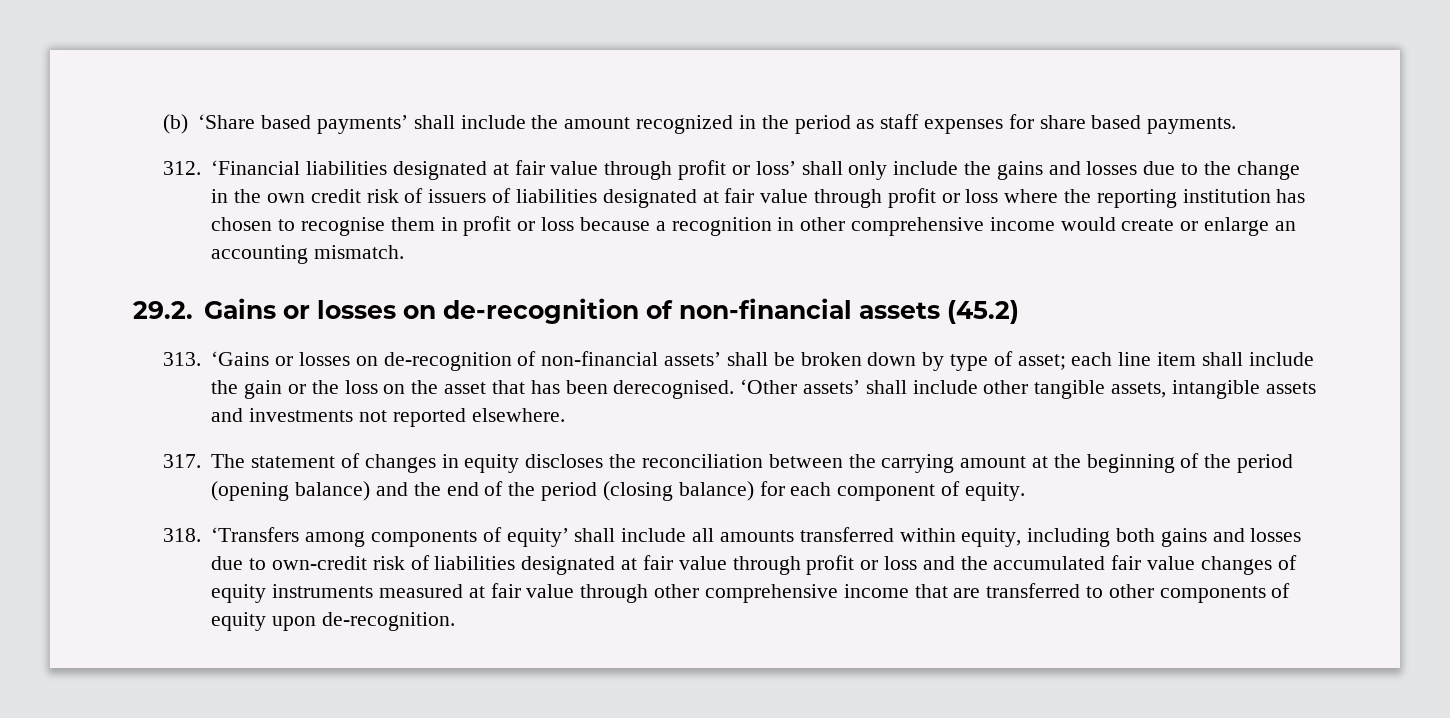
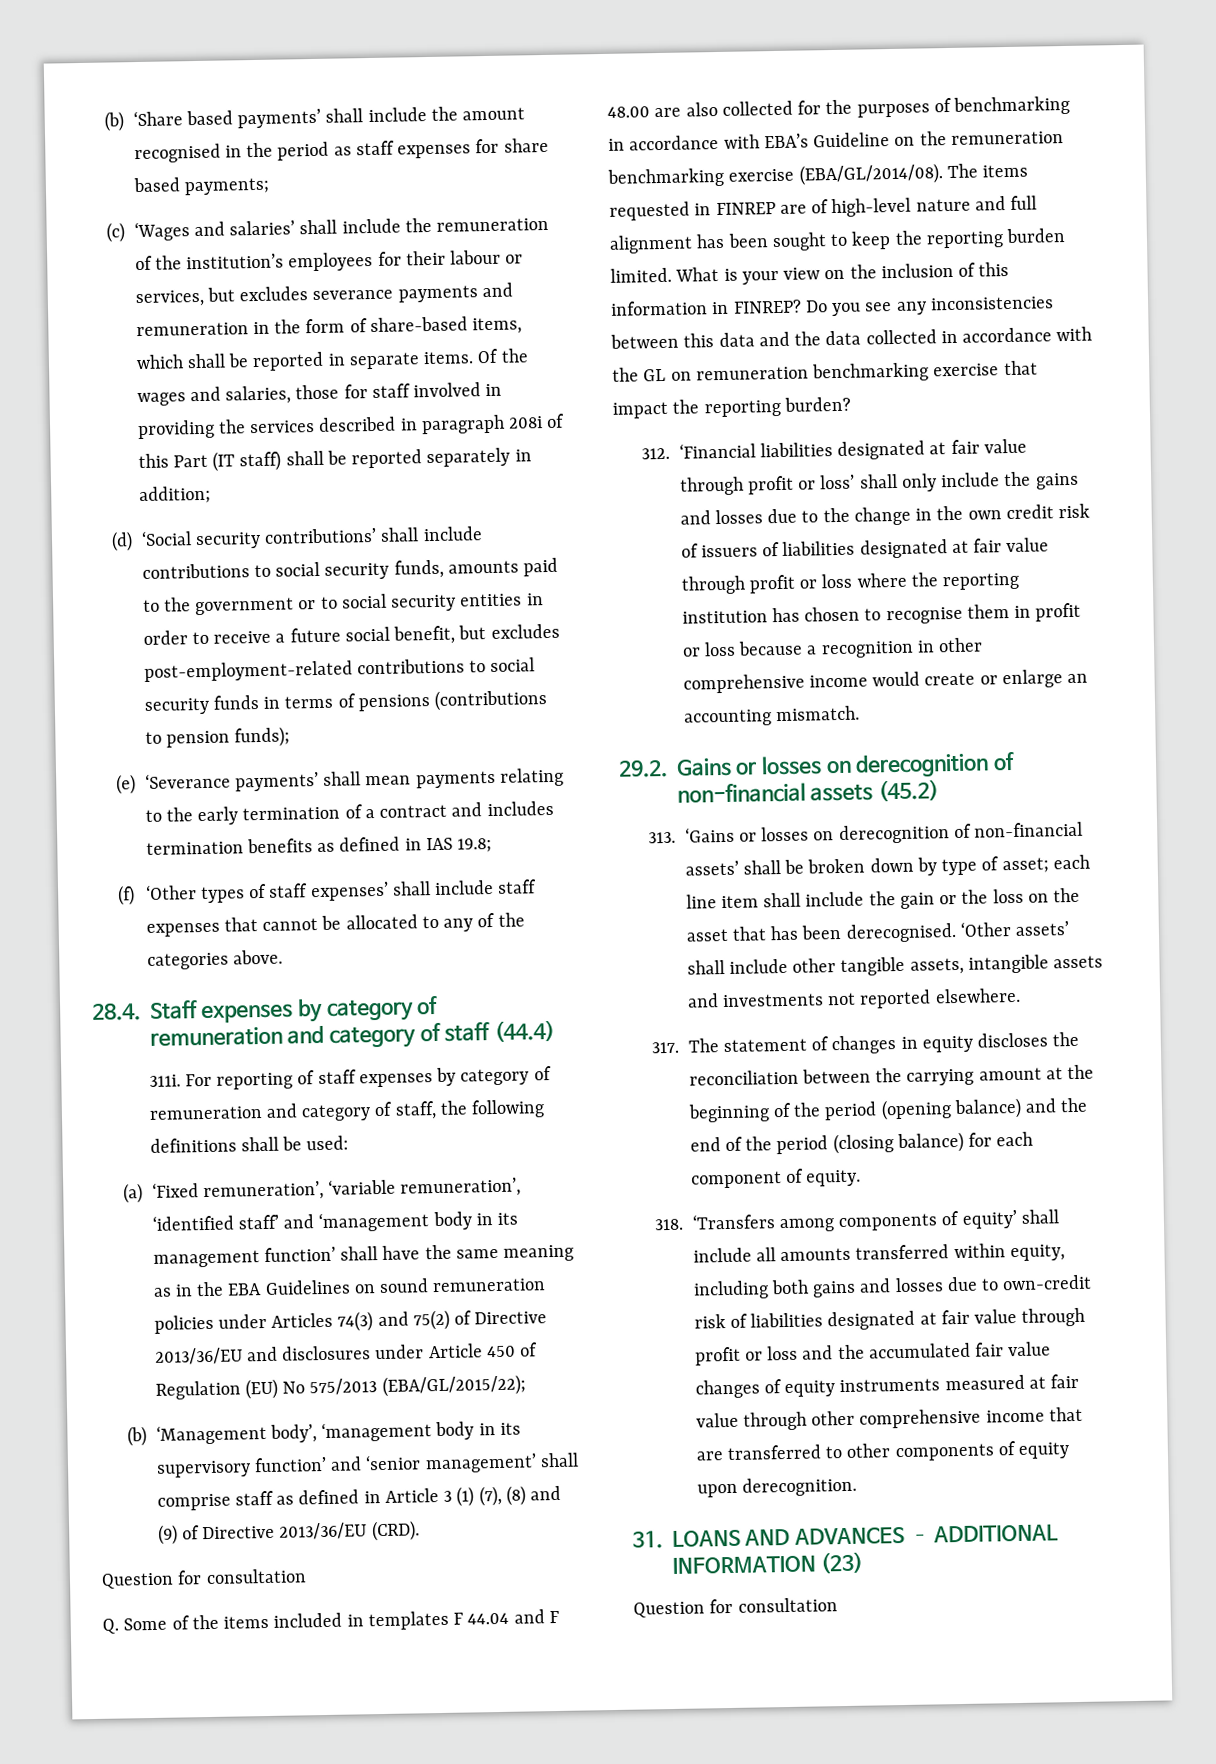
[636,115,734,134] recognized -> [133,143,221,164] recognised
[1147,117,1237,134] payments. -> [183,177,270,196] [105,217,550,243] [134,249,524,272] [134,282,513,308] [135,316,523,337] [135,348,529,372] [136,382,503,407] [136,413,566,440] [137,447,532,472] [138,485,211,505] [110,526,483,552] [141,557,559,580] [142,593,544,616] [142,623,560,646] [143,657,536,682] [143,689,549,715] [144,726,291,748] [115,767,564,795] [144,800,554,826] [145,836,493,855] [116,879,538,906] [145,912,525,937] [146,949,283,970] [92,995,439,1024] [149,1019,556,1049] [148,1066,552,1090] [148,1099,546,1122] [149,1135,350,1153] [122,1177,522,1204] [151,1211,519,1233] [152,1244,575,1268] [152,1278,547,1297] [153,1309,548,1334] [153,1342,539,1365] [154,1374,526,1400] [126,1421,521,1447] [155,1452,579,1478] [156,1485,562,1511] [157,1520,420,1545] [101,1568,307,1589] [102,1609,559,1634] [607,95,1071,118] [608,131,1064,151] [607,163,1029,188] [609,195,1038,221] [609,227,1067,254] [610,261,1010,285] [610,296,1054,317] [610,326,1093,349] [612,360,1038,383] [612,396,851,419] payments; // (c) ‘Wages and salaries’ shall include the remuneration of the institution’s employees for their labour or services, but excludes severance payments and remuneration in the form of share-based items, which shall be reported in separate items. Of the wages and salaries, those for staff involved in providing the services described in paragraph 208i of this Part (IT staff) shall be reported separately in addition; // (d) ‘Social security contributions’ shall include contributions to social security funds, amounts paid to the government or to social security entities in order to receive a future social benefit, but excludes post-employment-related contributions to social security funds in terms of pensions (contributions to pension funds); // (e) ‘Severance payments’ shall mean payments relating to the early termination of a contract and includes termination benefits as defined in IAS 19.8; // (f) ‘Other types of staff expenses’ shall include staff expenses that cannot be allocated to any of the categories above. // 28.4. Staff expenses by category of remuneration and category of staff (44.4) // 311i. For reporting of staff expenses by category of remuneration and category of staff, the following definitions shall be used: // (a) ‘Fixed remuneration’, ‘variable remuneration’, ‘identified staff’ and ‘management body in its management function’ shall have the same meaning as in the EBA Guidelines on sound remuneration policies under Articles 74(3) and 75(2) of Directive 2013/36/EU and disclosures under Article 450 of Regulation (EU) No 575/2013 (EBA/GL/2015/22); // (b) ‘Management body’, ‘management body in its supervisory function’ and ‘senior management’ shall comprise staff as defined in Article 3 (1) (7), (8) and (9) of Directive 2013/36/EU (CRD). // Question for consultation // Q. Some of the items included in templates F 44.04 and F 48.00 are also collected for the purposes of benchmarking in accordance with EBA’s Guideline on the remuneration benchmarking exercise (EBA/GL/2014/08). The items requested in FINREP are of high-level nature and full alignment has been sought to keep the reporting burden limited. What is your view on the inclusion of this information in FINREP? Do you see any inconsistencies between this data and the data collected in accordance with the GL on remuneration benchmarking exercise that impact the reporting burden?
[442,298,639,324] de-recognition -> [855,753,990,778] derecognition
[383,352,512,371] de-recognition -> [838,824,950,845] derecognition
[322,612,456,631] de-recognition. -> [741,1476,857,1497] [632,1524,1060,1549] [671,1551,864,1574] [633,1597,838,1618] derecognition. // 31. LOANS AND ADVANCES – ADDITIONAL INFORMATION (23) // Question for consultation

